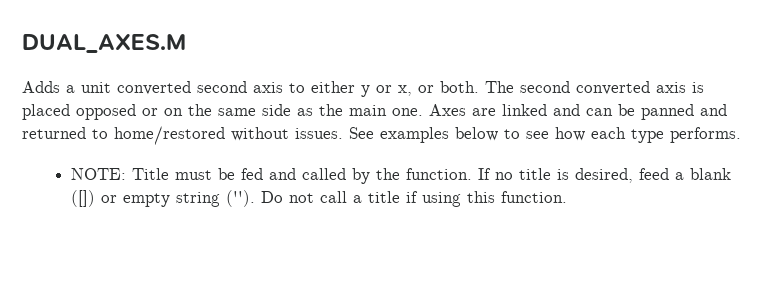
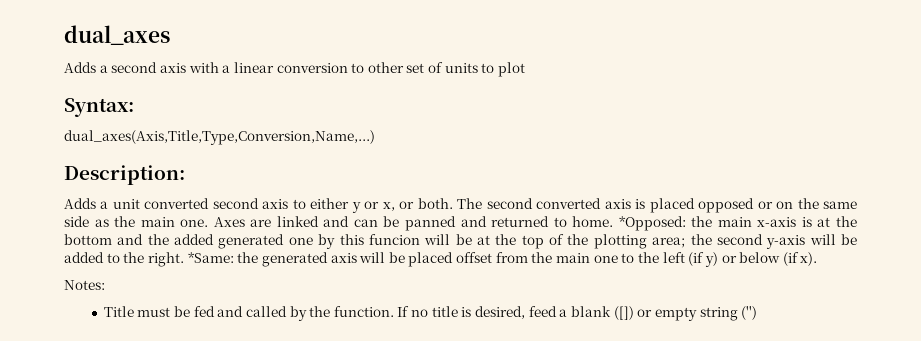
[22,34,186,53] DUAL_AXES.M -> [64,25,170,45] [64,62,526,77] [64,98,134,117] [64,130,375,145] [64,165,185,185] dual_axes // Adds a second axis with a linear conversion to other set of units to plot // Syntax: // dual_axes(Axis,Title,Type,Conversion,Name,...) // Description:
[114,126,741,145] [71,168,127,180] home/restored without issues. See examples below to see how each type performs. // NOTE: -> [572,216,857,231] [64,234,858,249] [64,252,818,267] [64,280,105,290] home. *Opposed: the main x-axis is at the bottom and the added generated one by this funcion will be at the top of the plotting area; the second y-axis will be added to the right. *Same: the generated axis will be placed offset from the main one to the left (if y) or below (if x). // Notes: //
[226,190,568,207] (''). Do not call a title if using this function. -> [741,306,758,320] ('')

